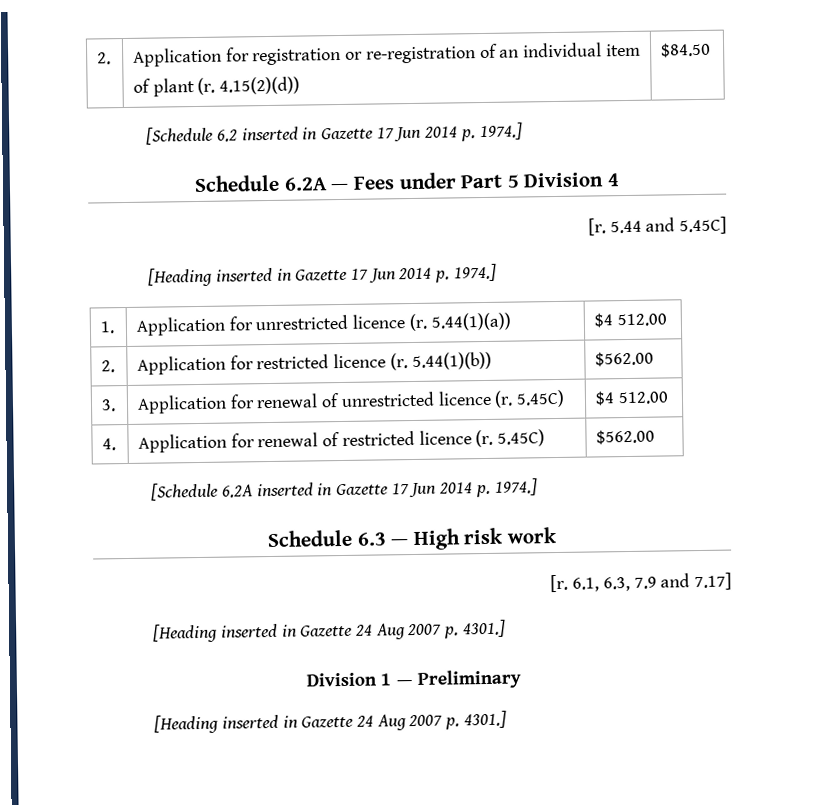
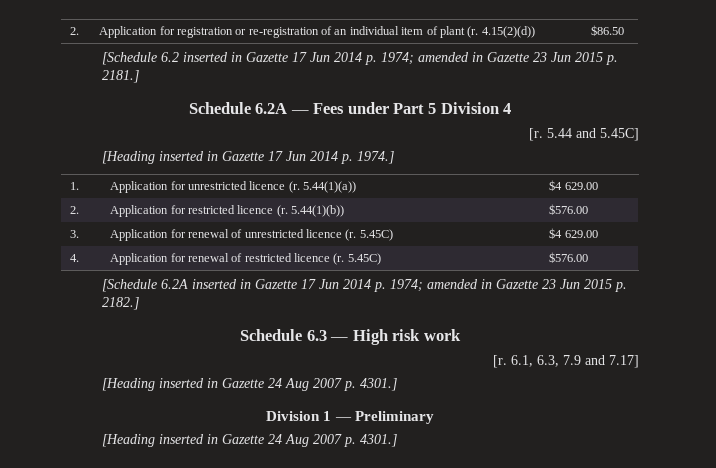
[661,42,712,58] $84.50 -> [591,25,625,36] $86.50
[479,122,523,141] 1974.] -> [380,52,618,65] [101,70,139,83] 1974; amended in Gazette 23 Jun 2015 p. 2181.]
[616,313,667,327] 512.00 -> [564,182,598,190] 629.00
[595,351,655,367] $562.00 -> [549,204,589,215] $576.00
[617,391,669,405] 512.00 -> [564,230,598,238] 629.00
[596,429,656,445] $562.00 -> [549,252,589,263] $576.00
[494,478,538,496] 1974.] -> [389,279,627,292] [101,297,139,310] 1974; amended in Gazette 23 Jun 2015 p. 2182.]

